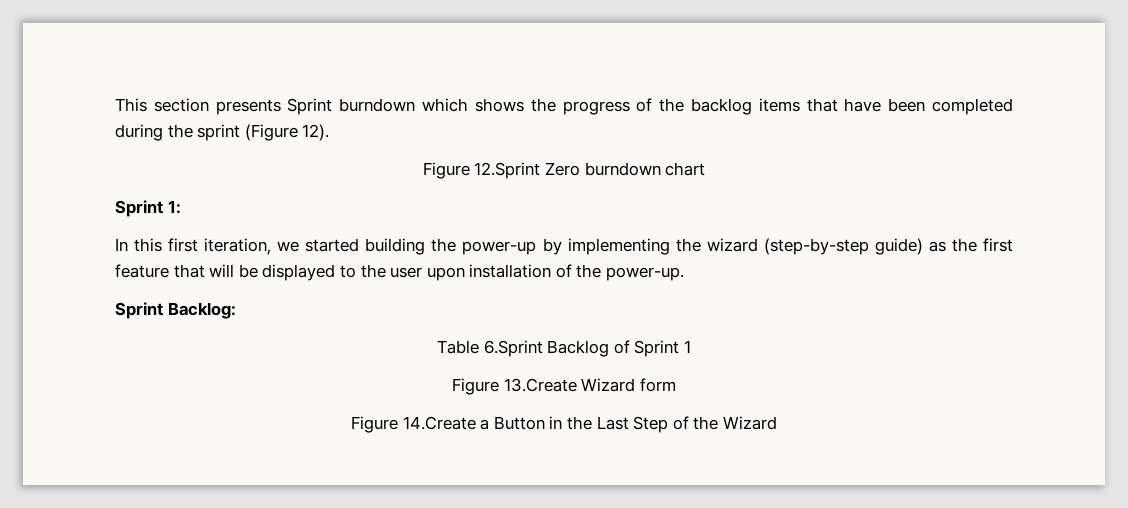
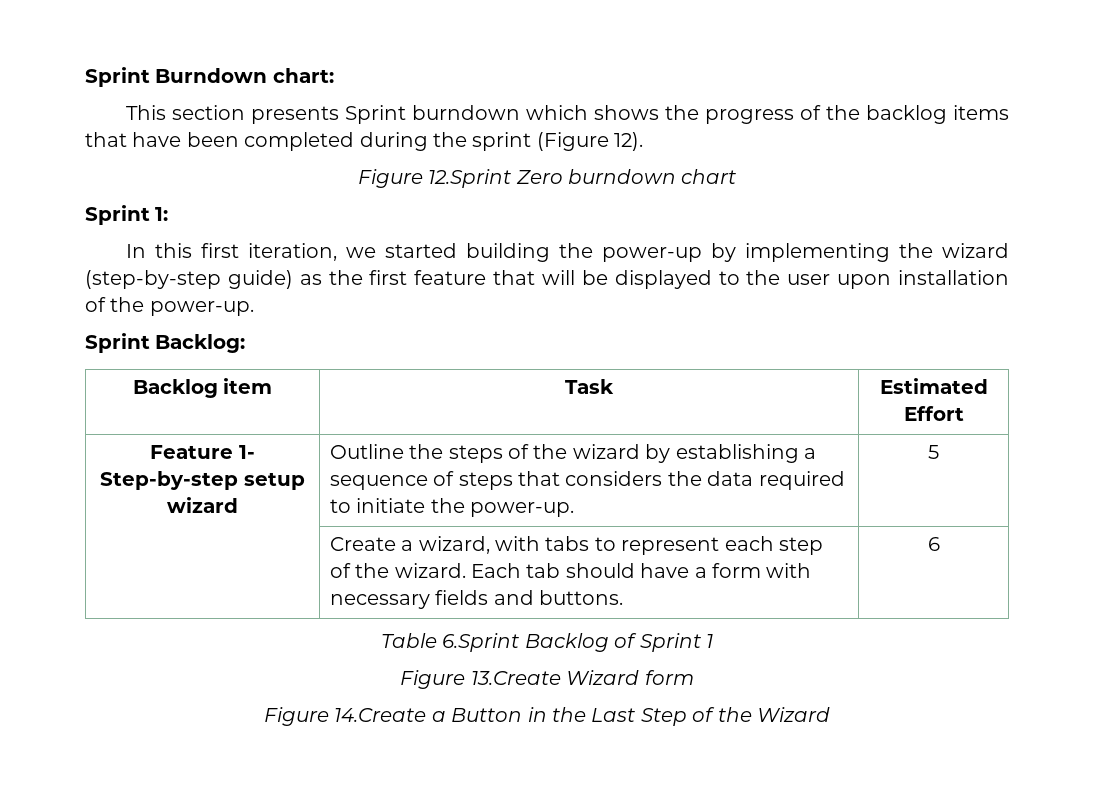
(115, 105) none -> [85,67,334,87] Sprint Burndown chart: //
(236, 310) none -> [132,378,273,398] [565,379,614,394] [879,378,988,394] [903,406,964,421] [150,445,255,459] [100,471,305,490] [167,497,238,513] [329,444,817,463] [329,471,845,490] [329,498,575,517] [928,445,939,459] [329,536,824,555] [329,563,812,578] [329,590,624,609] [927,537,940,551] // Backlog item | Task | Estimated Effort // Feature 1- Step-by-step setup wizard | Outline the steps of the wizard by establishing a sequence of steps that considers the data required to initiate the power-up. | 5 // | Create a wizard, with tabs to represent each step of the wizard. Each tab should have a form with necessary fields and buttons. | 6

